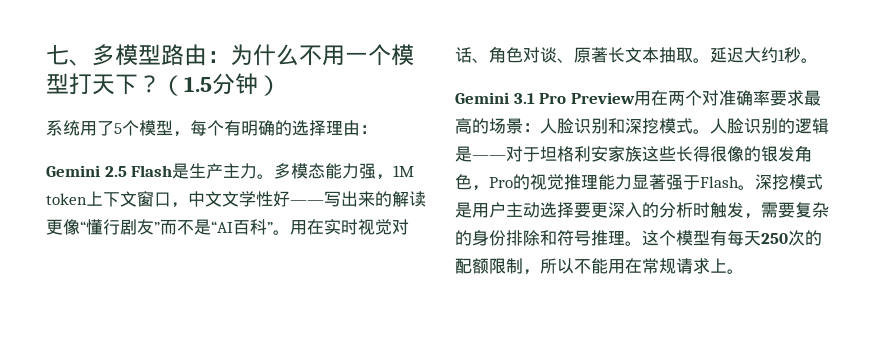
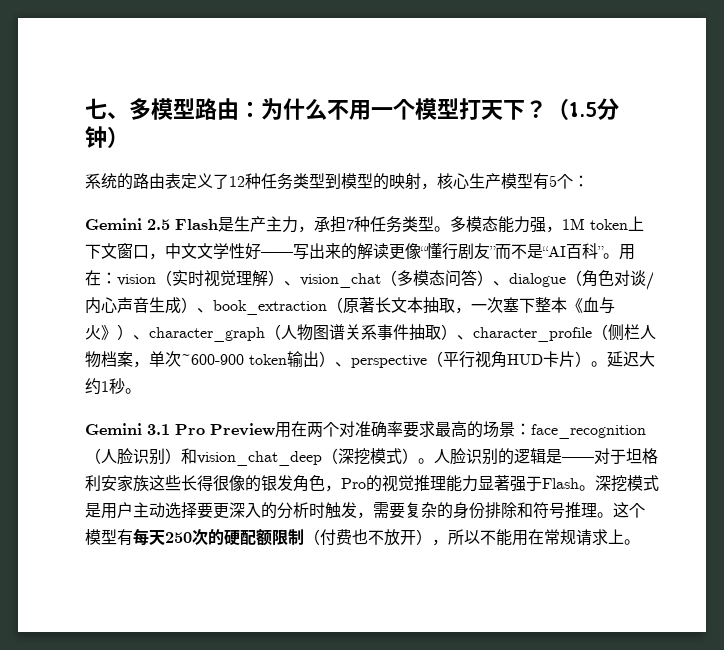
[80,120,360,137] 用了5个模型，每个有明确的选择理由 -> [117,173,573,190] 的路由表定义了12种任务类型到模型的映射，核心生产模型有5个
(258, 171) none -> [298,216,434,233] ，承担7种任务类型
[324,219,409,235] [455,46,693,63] 实时视觉对话、角色对谈、原著长文本抽取 -> [101,270,654,290] [85,297,615,315] [85,324,656,342] [85,351,591,368] ：vision（实时视觉理解）、vision_chat（多模态问答）、dialogue（角色对谈/内心声音生成）、book_extraction（原著长文本抽取，一次塞下整本《血与火》）、character_graph（人物图谱关系事件抽取）、character_profile（侧栏人物档案，单次~600-900 token输出）、perspective（平行视角HUD卡片）
[540,118,693,134] 人脸识别和深挖模式 -> [531,424,646,439] [85,448,418,466] face_recognition（人脸识别）和vision_chat_deep（深挖模式）
(822, 238) none -> [224,530,240,546] 硬
(523, 266) none -> [304,529,432,546] （付费也不放开）

